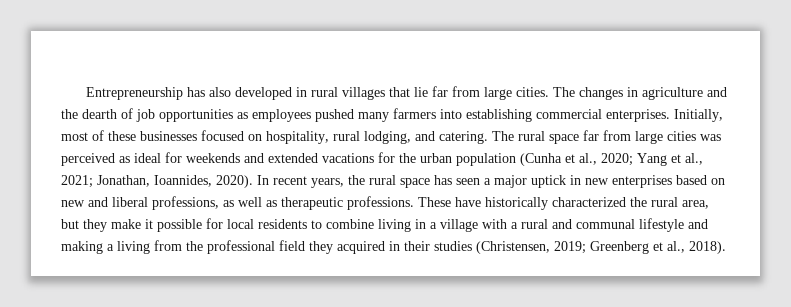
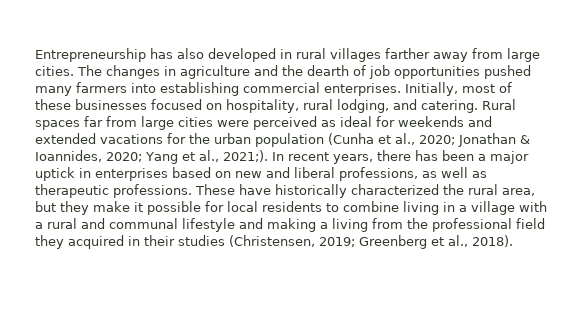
[389,86,449,97] that lie far -> [385,48,468,62] farther away
[237,109,311,122] as employees -> (480, 72) none
[492,131,579,144] The rural space -> [482,99,516,110] [35,120,80,130] Rural spaces
[700,134,721,141] was -> [217,120,249,127] were
[637,153,703,166] [61,175,480,188] Yang et al., 2021; Jonathan, Ioannides, 2020). In recent years, the rural space has seen -> [458,133,530,147] [35,150,474,164] Jonathan & Ioannides, 2020; Yang et al., 2021;). In recent years, there has been
[585,178,609,185] new -> (91, 173) none

